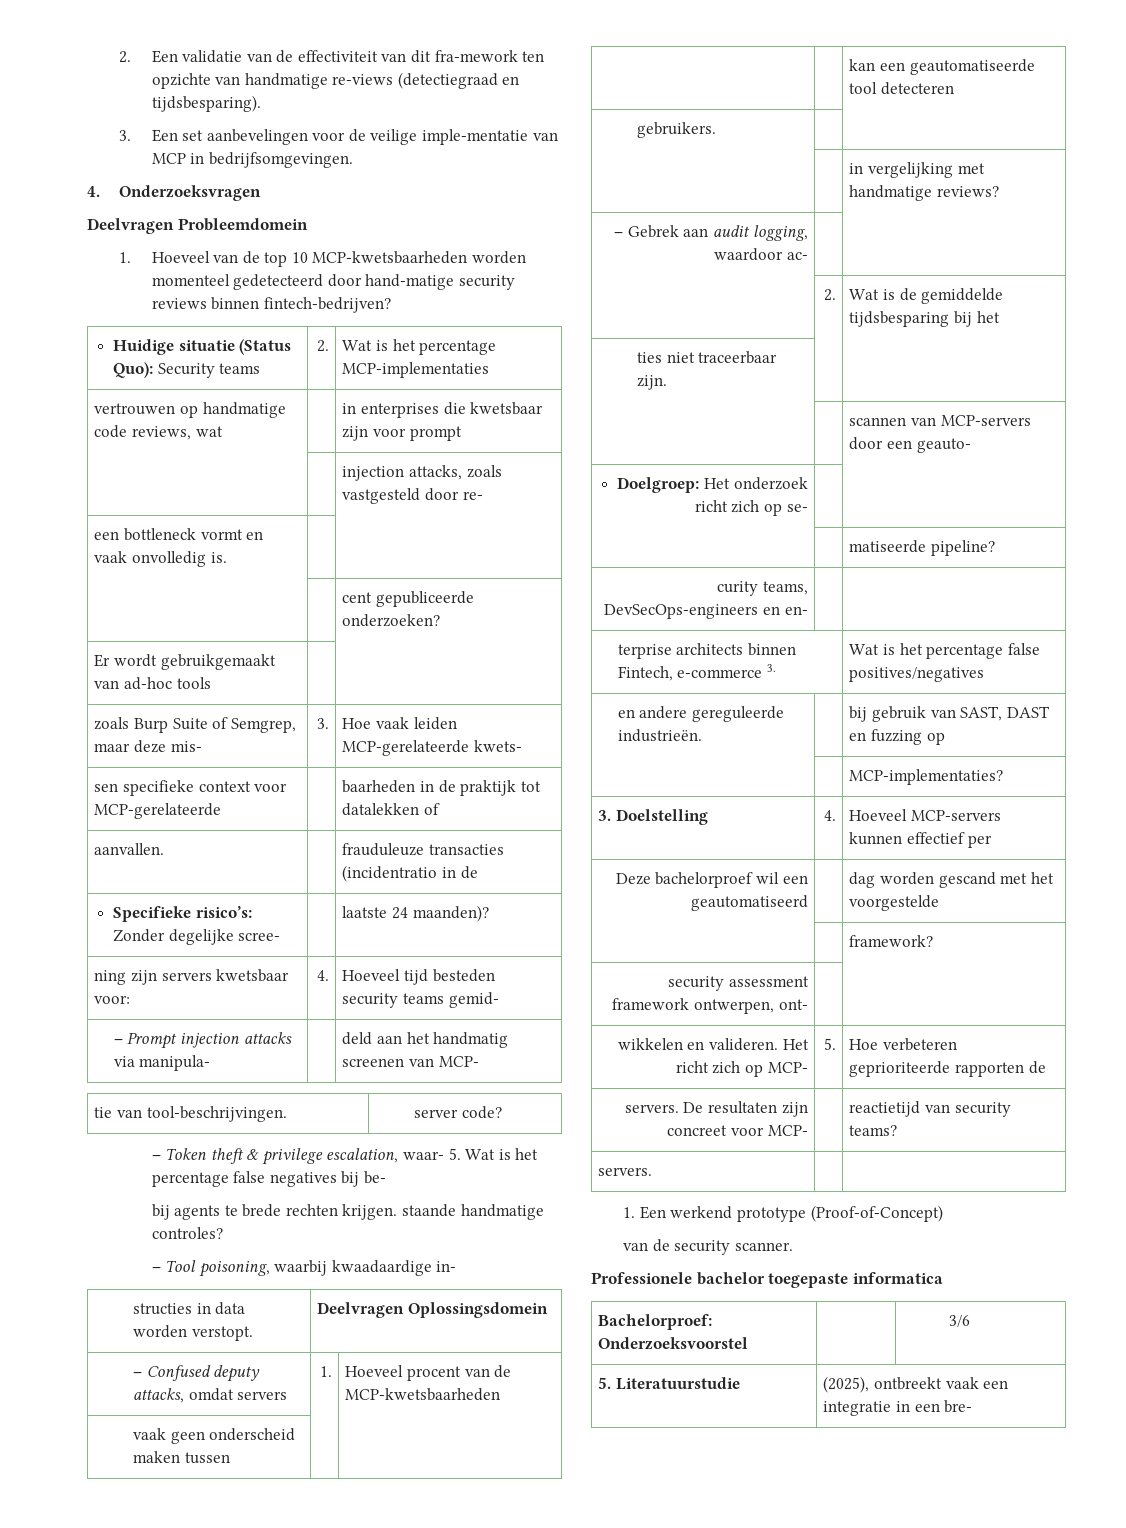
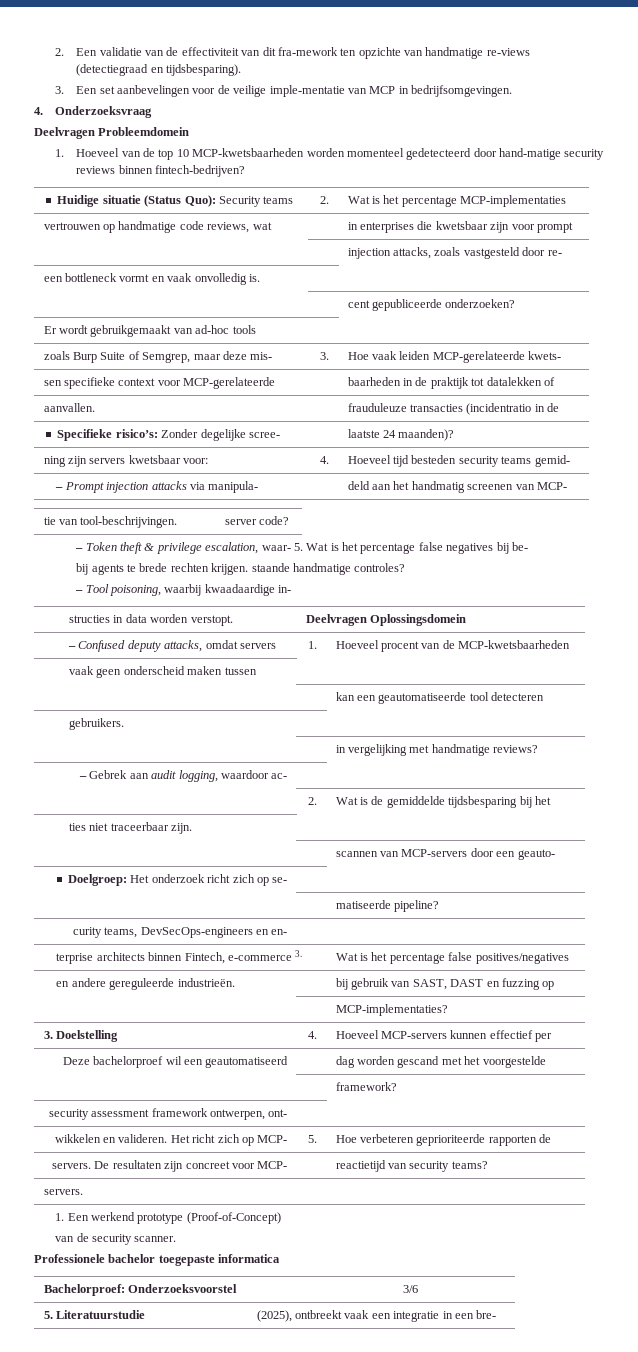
[119,185,262,201] Onderzoeksvragen -> [55,106,153,118] Onderzoeksvraag

